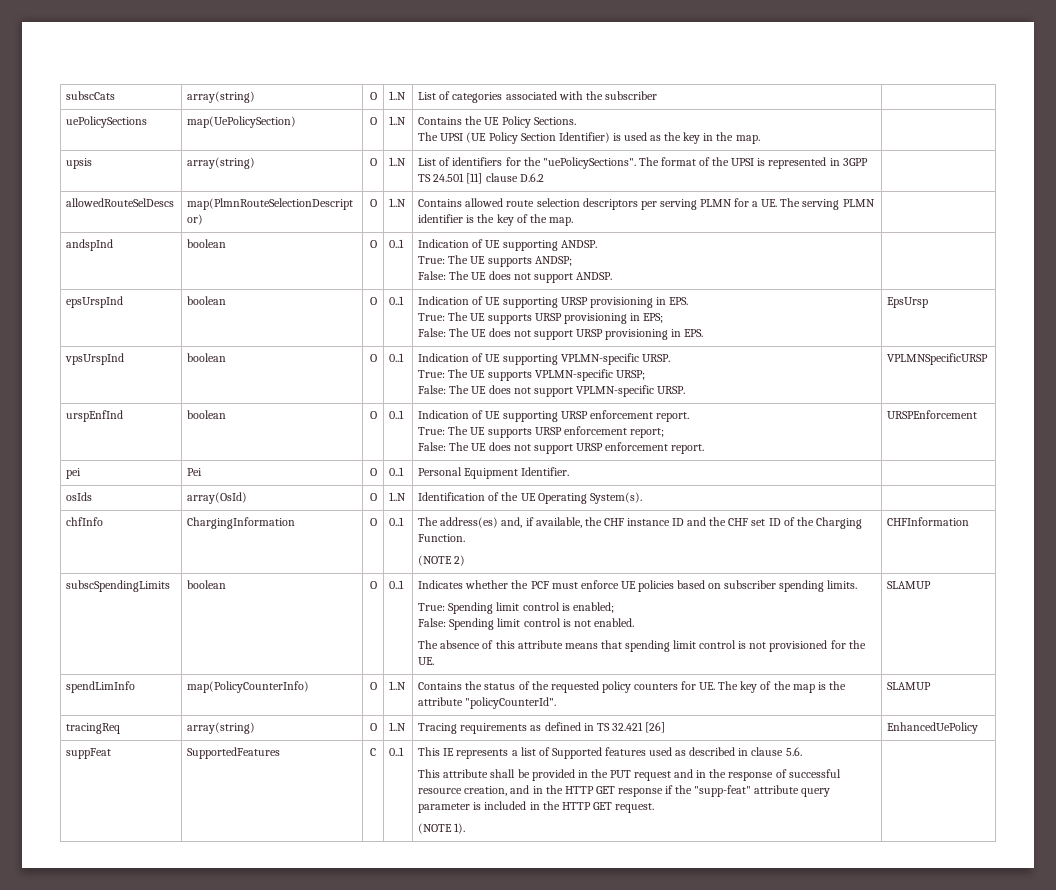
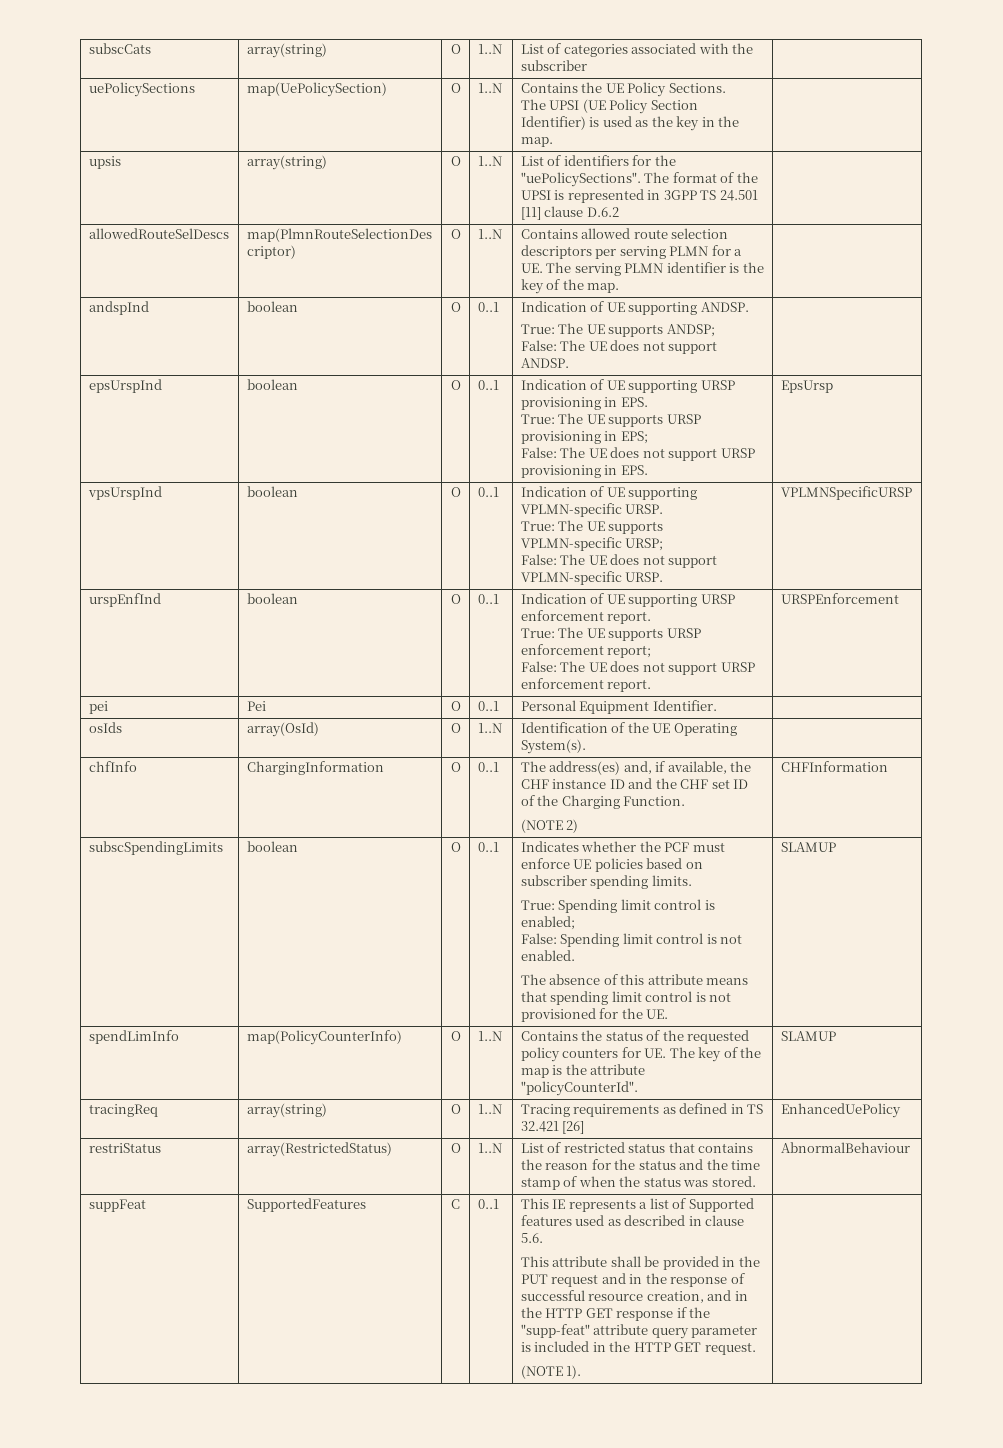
(979, 728) none -> [88,1143,161,1153] [246,1142,392,1157] [450,1143,461,1153] [477,1143,502,1153] [520,1142,754,1153] [520,1159,761,1170] [520,1176,756,1190] [780,1142,910,1153] // restriStatus | array(RestrictedStatus) | O | 1..N | List of restricted status that contains the reason for the status and the time stamp of when the status was stored. | AbnormalBehaviour

